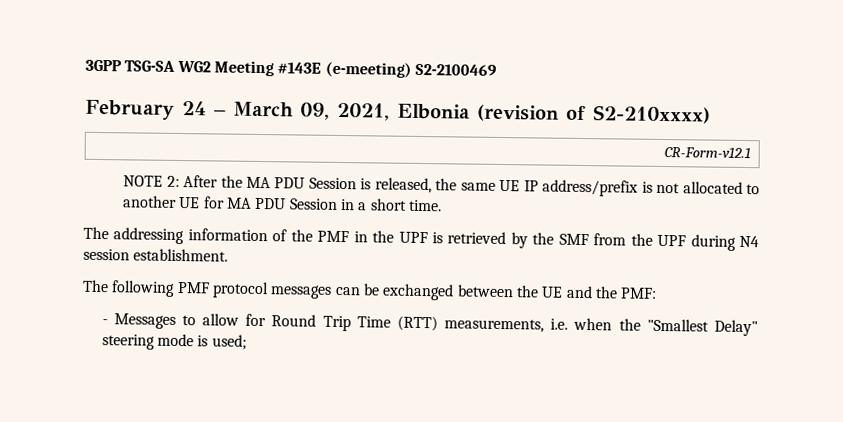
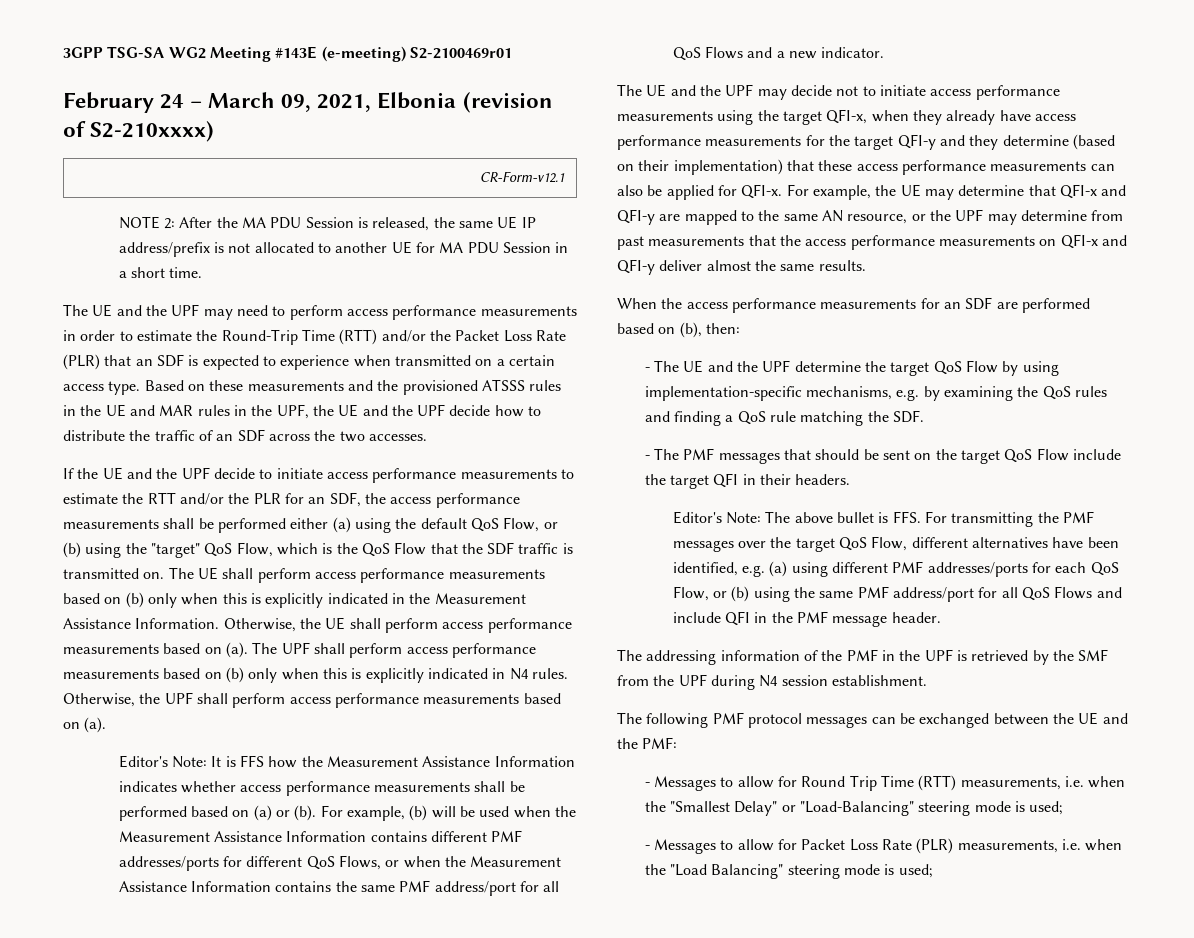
[414,63,497,76] S2-2100469 -> [409,47,512,59] S2-2100469r01
(443, 205) none -> [63,304,577,320] [63,329,566,345] [63,354,555,370] [63,379,562,395] [63,404,542,419] [63,429,427,442] [63,467,574,483] [63,492,520,508] [63,517,558,533] [63,542,573,558] [63,567,545,583] [63,592,526,608] [63,617,572,633] [63,642,536,658] [63,667,568,683] [63,692,561,708] [63,717,107,733] [118,755,575,768] [118,781,525,796] [118,805,576,821] [118,830,523,842] [118,855,562,871] [118,880,560,896] [672,46,885,61] [617,84,1060,100] [617,109,1076,125] [617,134,1115,150] [617,159,1115,175] [617,184,1127,200] [617,209,1124,225] [617,234,1127,250] [617,259,866,275] [617,297,1090,313] [617,322,740,338] [644,360,1059,376] [644,386,1108,401] [644,410,925,426] [644,448,1122,464] [644,473,851,489] [672,511,1094,527] [672,536,1119,552] [672,561,1119,577] [672,586,1122,602] [672,611,941,627] // The UE and the UPF may need to perform access performance measurements in order to estimate the Round-Trip Time (RTT) and/or the Packet Loss Rate (PLR) that an SDF is expected to experience when transmitted on a certain access type. Based on these measurements and the provisioned ATSSS rules in the UE and MAR rules in the UPF, the UE and the UPF decide how to distribute the traffic of an SDF across the two accesses. // If the UE and the UPF decide to initiate access performance measurements to estimate the RTT and/or the PLR for an SDF, the access performance measurements shall be performed either (a) using the default QoS Flow, or (b) using the "target" QoS Flow, which is the QoS Flow that the SDF traffic is transmitted on. The UE shall perform access performance measurements based on (b) only when this is explicitly indicated in the Measurement Assistance Information. Otherwise, the UE shall perform access performance measurements based on (a). The UPF shall perform access performance measurements based on (b) only when this is explicitly indicated in N4 rules. Otherwise, the UPF shall perform access performance measurements based on (a). // Editor's Note: It is FFS how the Measurement Assistance Information indicates whether access performance measurements shall be performed based on (a) or (b). For example, (b) will be used when the Measurement Assistance Information contains different PMF addresses/ports for different QoS Flows, or when the Measurement Assistance Information contains the same PMF address/port for all QoS Flows and a new indicator. // The UE and the UPF may decide not to initiate access performance measurements using the target QFI-x, when they already have access performance measurements for the target QFI-y and they determine (based on their implementation) that these access performance measurements can also be applied for QFI-x. For example, the UE may determine that QFI-x and QFI-y are mapped to the same AN resource, or the UPF may determine from past measurements that the access performance measurements on QFI-x and QFI-y deliver almost the same results. // When the access performance measurements for an SDF are performed based on (b), then: // - The UE and the UPF determine the target QoS Flow by using implementation-specific mechanisms, e.g. by examining the QoS rules and finding a QoS rule matching the SDF. // - The PMF messages that should be sent on the target QoS Flow include the target QFI in their headers. // Editor's Note: The above bullet is FFS. For transmitting the PMF messages over the target QoS Flow, different alternatives have been identified, e.g. (a) using different PMF addresses/ports for each QoS Flow, or (b) using the same PMF address/port for all QoS Flows and include QFI in the PMF message header.
[101,333,247,350] steering mode is used; -> [781,801,1064,816] [644,838,1123,854] [644,864,933,879] or "Load-Balancing" steering mode is used; // - Messages to allow for Packet Loss Rate (PLR) measurements, i.e. when the "Load Balancing" steering mode is used;

